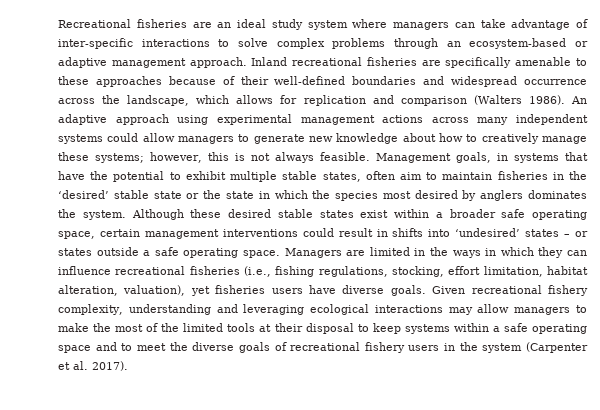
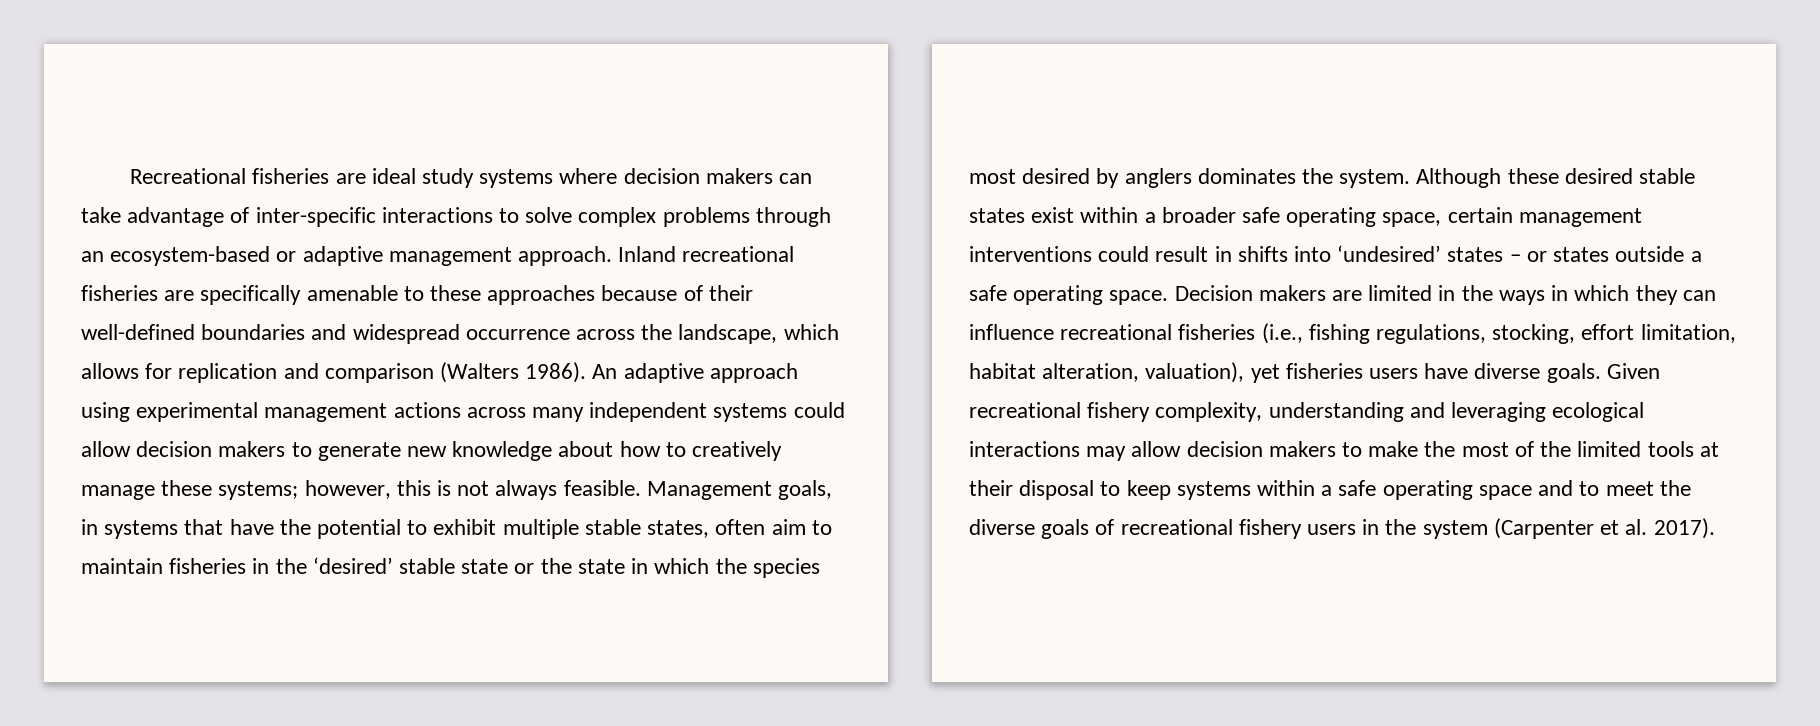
[217,22,232,28] an -> (366, 178) none
[307,19,449,30] system where managers -> [479,168,773,188] systems where decision makers
[178,136,234,144] managers -> [136,441,286,457] decision makers
[284,248,342,258] Managers -> [1174,285,1326,301] Decision makers
[514,307,571,315] managers -> [1186,441,1336,457] decision makers

